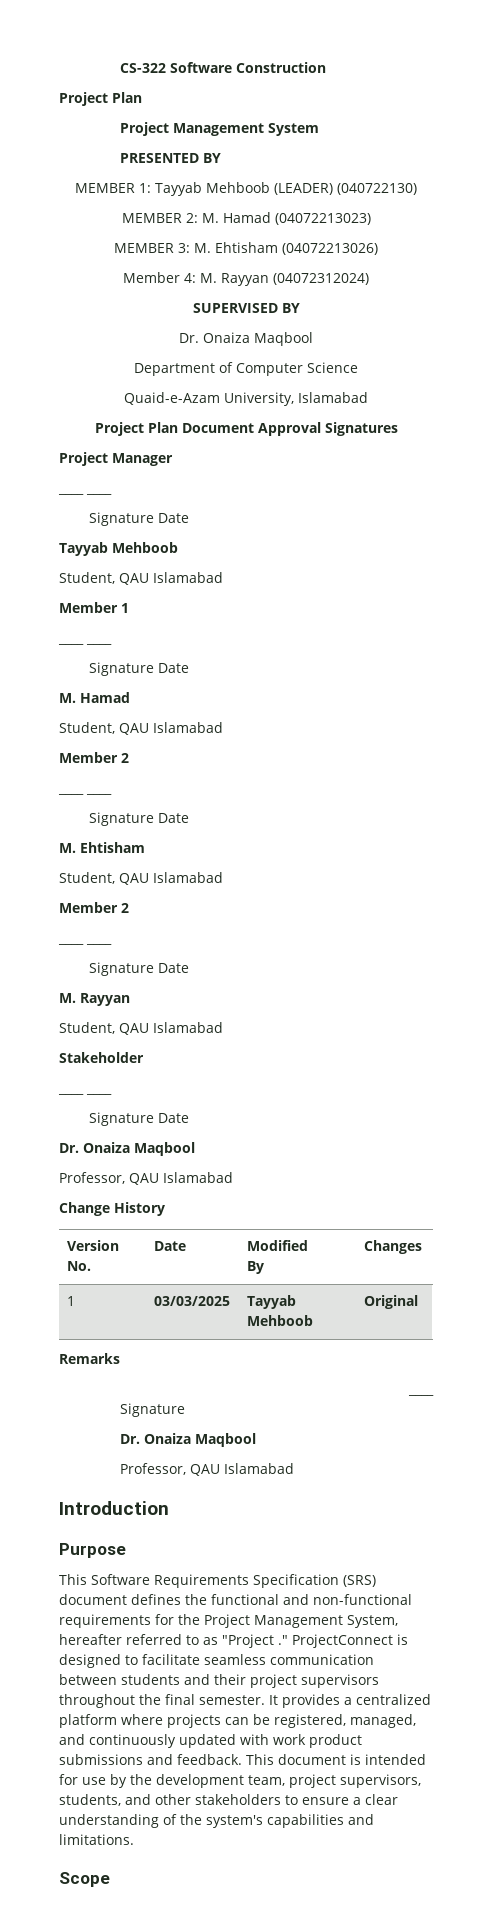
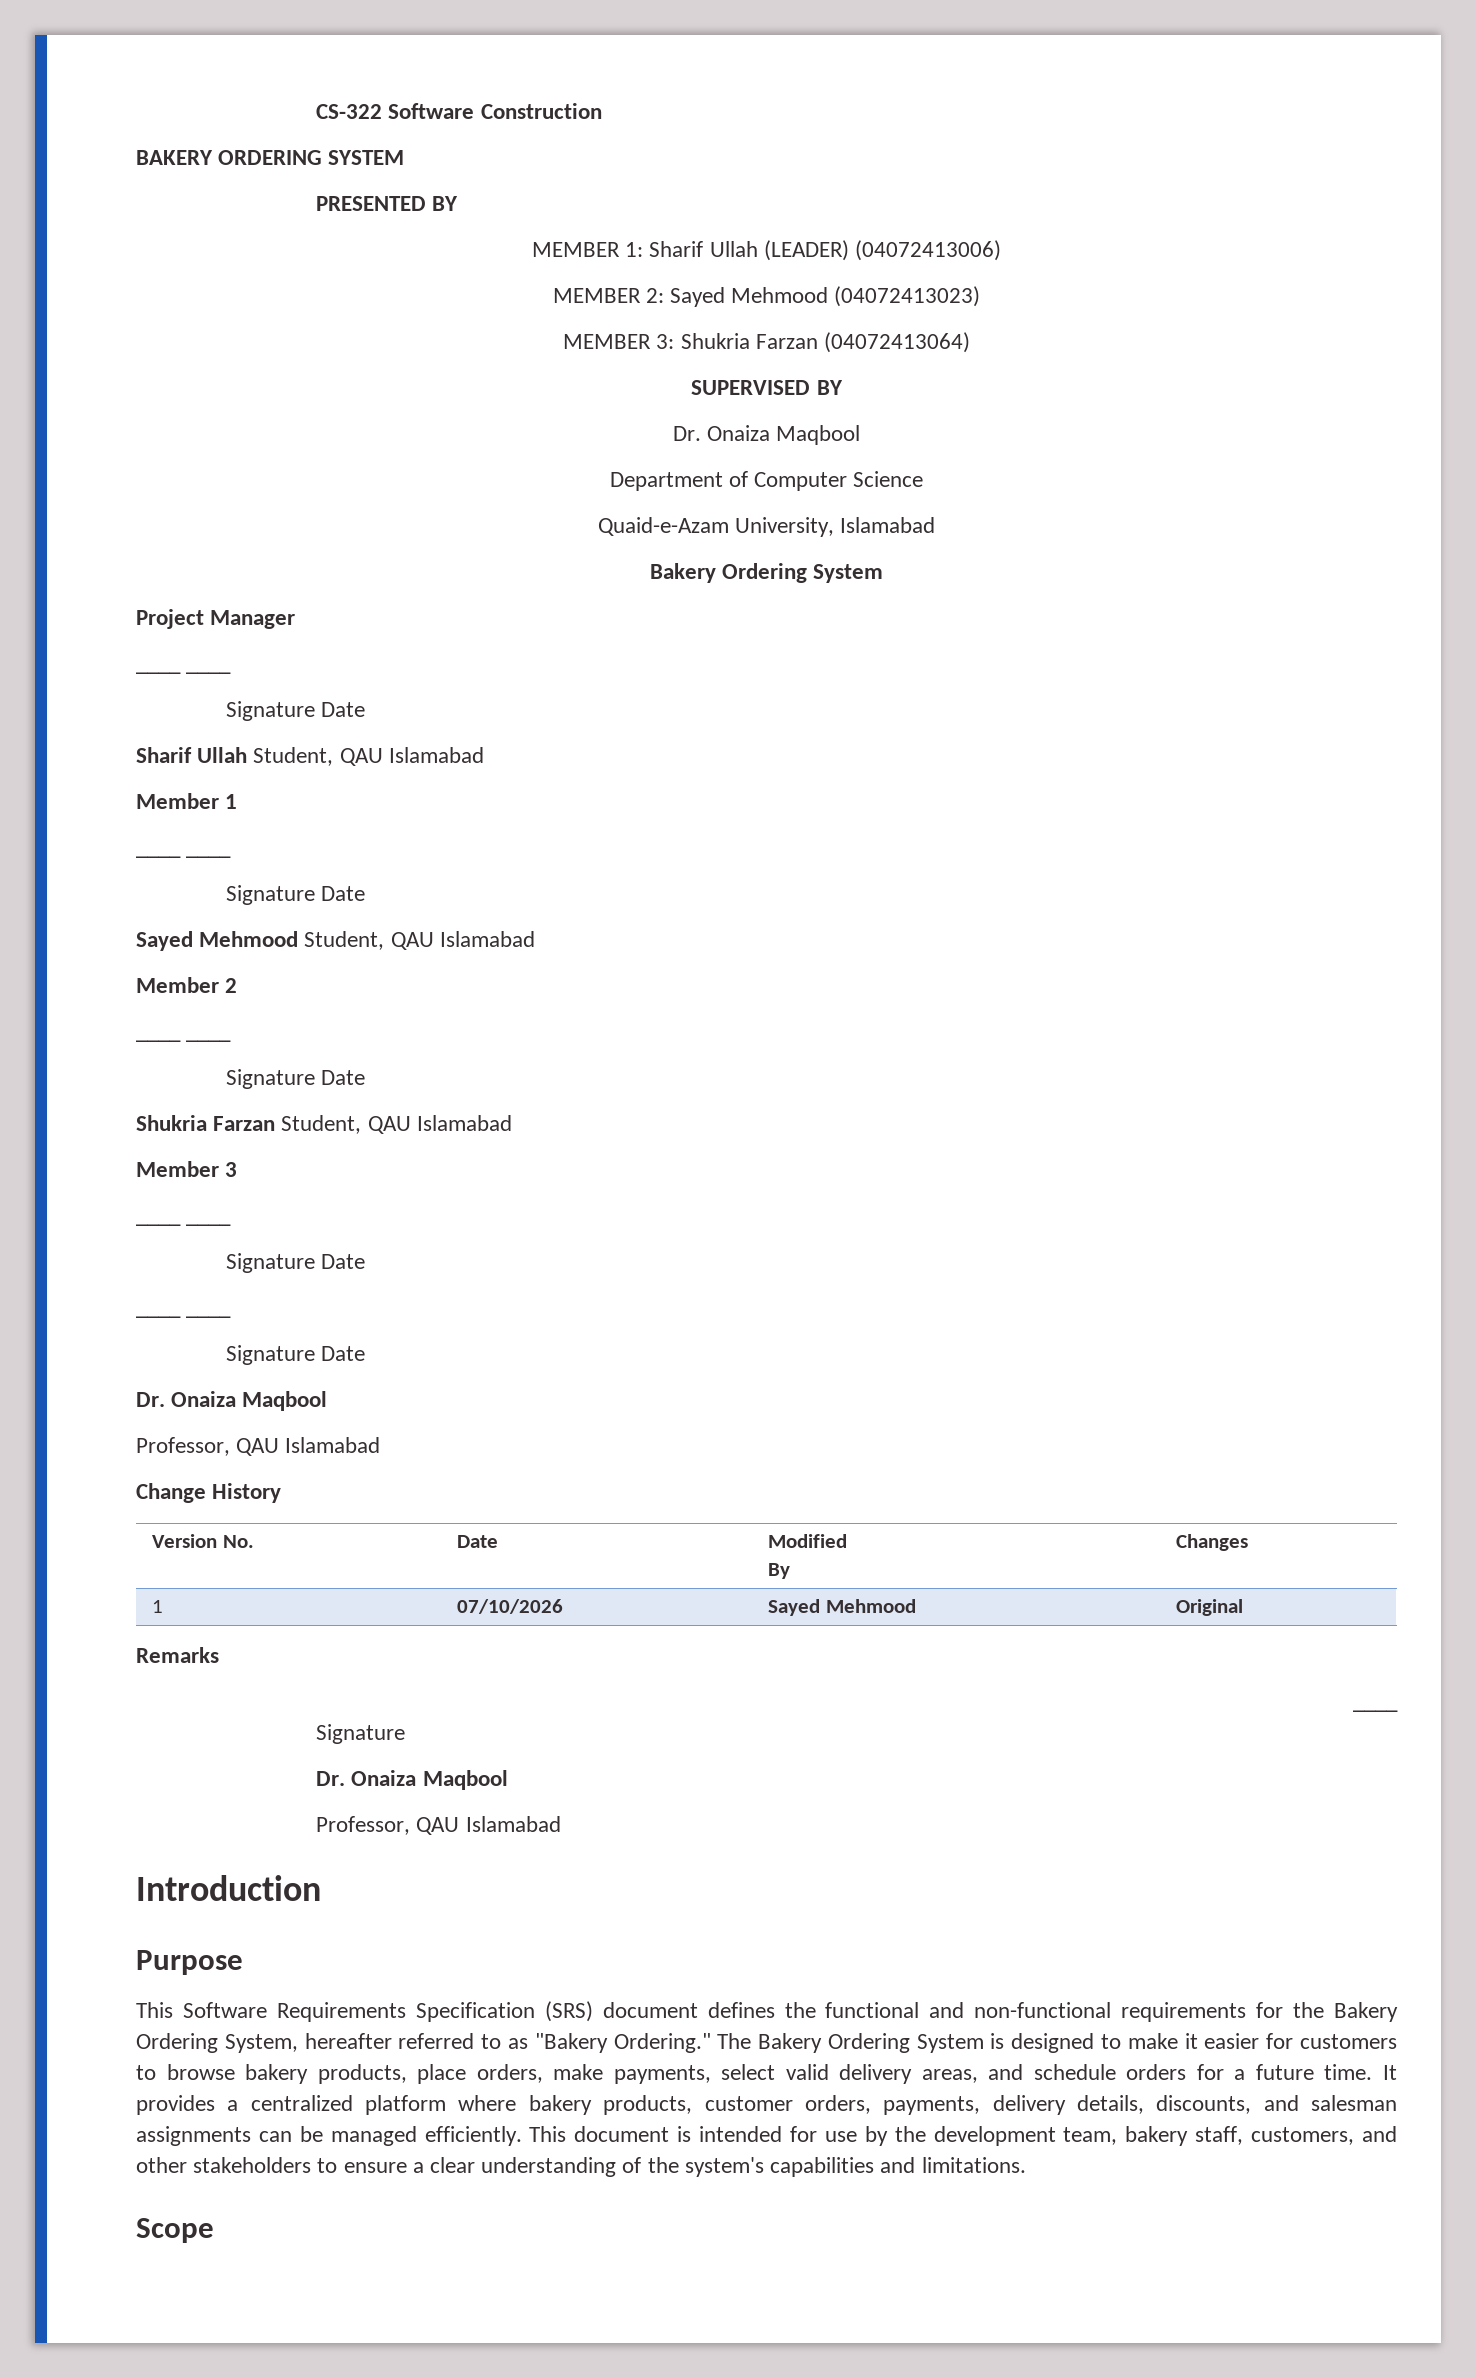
[59,92,142,106] [119,122,319,136] Project Plan // Project Management System -> [136,150,405,165] BAKERY ORDERING SYSTEM
[155,182,417,196] Tayyab Mehboob (LEADER) (040722130) -> [649,240,1002,261] Sharif Ullah (LEADER) (04072413006)
[201,212,371,225] M. Hamad (04072213023) -> [670,286,981,307] Sayed Mehmood (04072413023)
[194,242,378,255] [123,272,369,286] M. Ehtisham (04072213026) // Member 4: M. Rayyan (04072312024) -> [680,332,970,353] Shukria Farzan (04072413064)
[94,422,398,436] Project Plan Document Approval Signatures -> [649,563,884,583] Bakery Ordering System
[59,542,178,556] Tayyab Mehboob // -> [136,747,248,763] Sharif Ullah
[59,692,130,703] [59,722,223,735] [59,752,129,763] [58,793,112,795] [89,812,190,826] [59,842,145,853] [59,872,223,885] [59,902,129,913] [58,943,112,945] [89,962,190,976] [59,993,130,1006] [59,1022,223,1035] [59,1052,144,1063] M. Hamad // Student, QAU Islamabad // Member 2 // ____ ____ // Signature Date // M. Ehtisham // Student, QAU Islamabad // Member 2 // ____ ____ // Signature Date // M. Rayyan // Student, QAU Islamabad // Stakeholder -> [136,931,535,951] [136,977,238,993] [136,1039,232,1042] [226,1069,366,1089] [136,1115,512,1134] [136,1161,238,1177] [136,1223,232,1226] [226,1253,366,1273] Sayed Mehmood Student, QAU Islamabad // Member 2 // ____ ____ // Signature Date // Shukria Farzan Student, QAU Islamabad // Member 3 // ____ ____ // Signature Date
[154,1296,231,1306] [247,1295,297,1309] [247,1315,314,1326] 03/03/2025 | Tayyab Mehboob -> [457,1599,564,1614] [768,1599,916,1616] 07/10/2026 | Sayed Mehmood
[204,1614,343,1628] Project Management -> [1333,2002,1398,2022] [136,2033,218,2053] Bakery Ordering
[222,1634,408,1648] [59,1654,374,1668] [59,1674,379,1688] [59,1694,265,1708] "Project ." ProjectConnect is designed to facilitate seamless communication between students and their project supervisors throughout the final semester. -> [534,2033,1398,2053] [136,2064,1373,2084] "Bakery Ordering." The Bakery Ordering System is designed to make it easier for customers to browse bakery products, place orders, make payments, select valid delivery areas, and schedule orders for a future time.
[167,1714,416,1728] [59,1734,362,1748] [59,1754,242,1765] projects can be registered, managed, and continuously updated with work product submissions and feedback. -> [528,2095,1398,2115] [136,2126,522,2146] bakery products, customer orders, payments, delivery details, discounts, and salesman assignments can be managed efficiently.
[289,1774,421,1788] [59,1794,121,1806] project supervisors, students, -> [1125,2126,1355,2146] bakery staff, customers,

